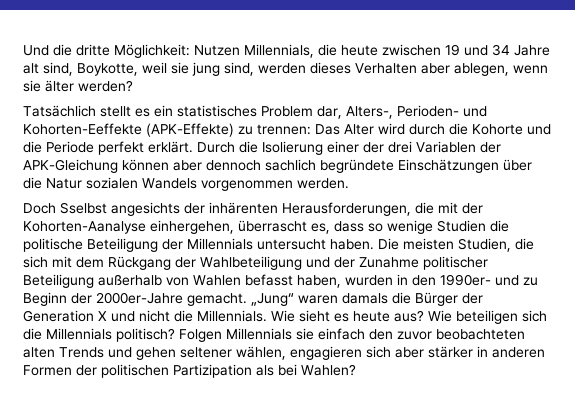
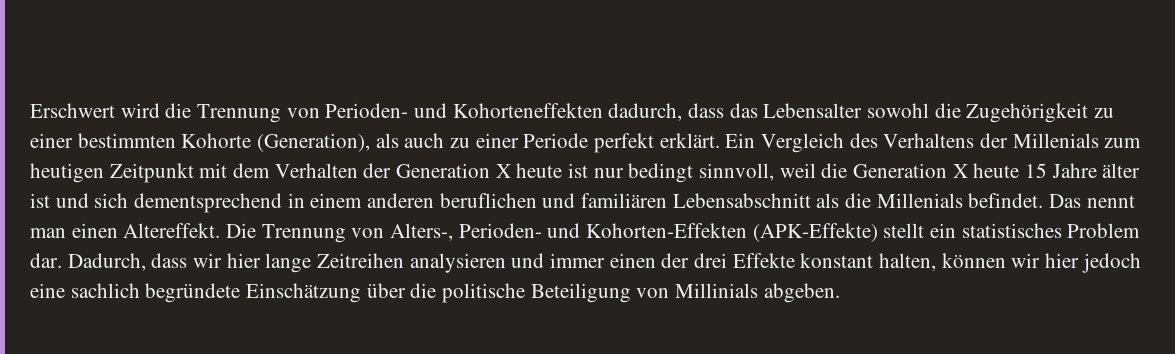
[23,44,550,58] [23,62,548,76] [23,80,133,92] [23,105,487,119] [23,123,551,137] [23,141,501,155] [23,159,261,173] Und die dritte Möglichkeit: Nutzen Millennials, die heute zwischen 19 und 34 Jahre alt sind, Boykotte, weil sie jung sind, werden dieses Verhalten aber ablegen, wenn sie älter werden? // Tatsächlich stellt es ein statistisches Problem dar, Alters-, Perioden- und Kohorten-Eeffekte (APK-Effekte) zu trennen: Das Alter wird durch die Kohorte und die Periode perfekt erklärt. Durch die Isolierung einer der drei Variablen der APK-Gleichung können aber dennoch -> [30,103,1115,123] [30,133,1142,153] [30,163,1141,183] [30,193,1135,213] [30,223,1141,243] [30,253,1141,273] [30,283,65,298] Erschwert wird die Trennung von Perioden- und Kohorteneffekten dadurch, dass das Lebensalter sowohl die Zugehörigkeit zu einer bestimmten Kohorte (Generation), als auch zu einer Periode perfekt erklärt. Ein Vergleich des Verhaltens der Millenials zum heutigen Zeitpunkt mit dem Verhalten der Generation X heute ist nur bedingt sinnvoll, weil die Generation X heute 15 Jahre älter ist und sich dementsprechend in einem anderen beruflichen und familiären Lebensabschnitt als die Millenials befindet. Das nennt man einen Altereffekt. Die Trennung von Alters-, Perioden- und Kohorten-Effekten (APK-Effekte) stellt ein statistisches Problem dar. Dadurch, dass wir hier lange Zeitreihen analysieren und immer einen der drei Effekte konstant halten, können wir hier jedoch eine
[398,159,499,173] Einschätzungen -> [246,283,362,303] Einschätzung
[46,177,349,191] [23,202,483,216] [23,220,509,234] [23,238,534,252] [23,256,488,270] [23,274,538,288] [23,292,483,306] [23,310,547,324] [23,328,525,342] [23,346,545,360] [23,364,356,378] Natur sozialen Wandels vorgenommen werden. // Doch Sselbst angesichts der inhärenten Herausforderungen, die mit der Kohorten-Aanalyse einhergehen, überrascht es, dass so wenige Studien die politische Beteiligung der Millennials untersucht haben. Die meisten Studien, die sich mit dem Rückgang der Wahlbeteiligung und der Zunahme politischer Beteiligung außerhalb von Wahlen befasst haben, wurden in den 1990er- und zu Beginn der 2000er-Jahre gemacht. „Jung“ waren damals die Bürger der Generation X und nicht die Millennials. Wie sieht es heute aus? Wie beteiligen sich die Millennials politisch? Folgen Millennials sie einfach den zuvor beobachteten alten Trends und gehen seltener wählen, engagieren sich aber stärker in anderen Formen der politischen Partizipation als bei Wahlen? -> [442,283,840,303] politische Beteiligung von Millinials abgeben.

